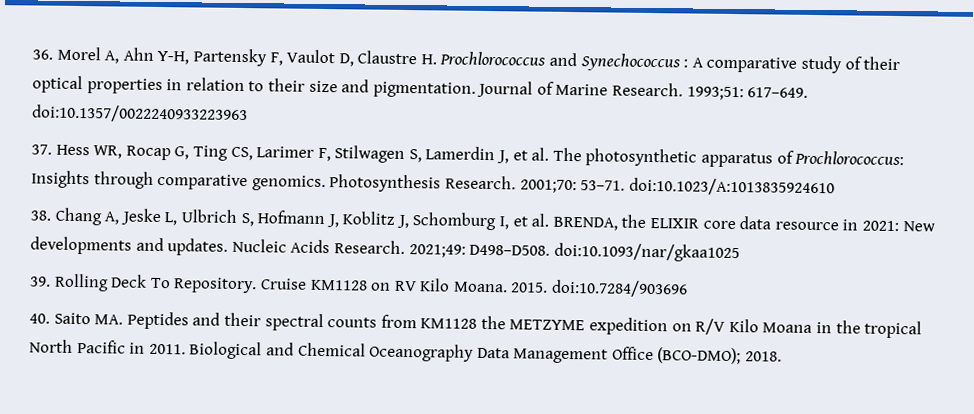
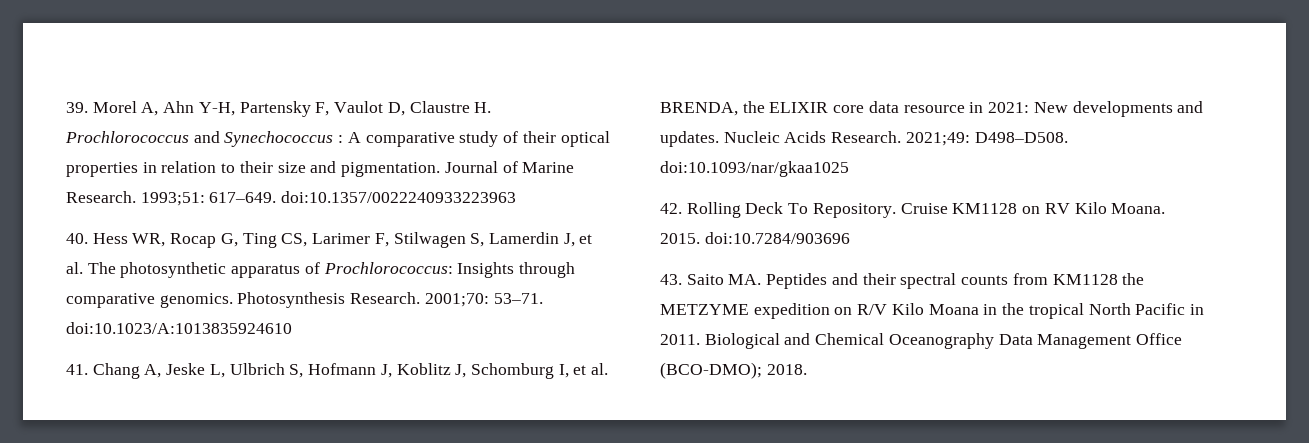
[32,49,53,60] 36. -> [66,102,88,113] 39.
[31,144,52,155] 37. -> [66,233,88,244] 40.
[30,210,51,221] 38. -> [66,364,88,375] 41.
[29,276,51,287] 39. -> [660,203,682,214] 42.
[29,313,50,324] 40. -> [660,274,682,285] 43.

